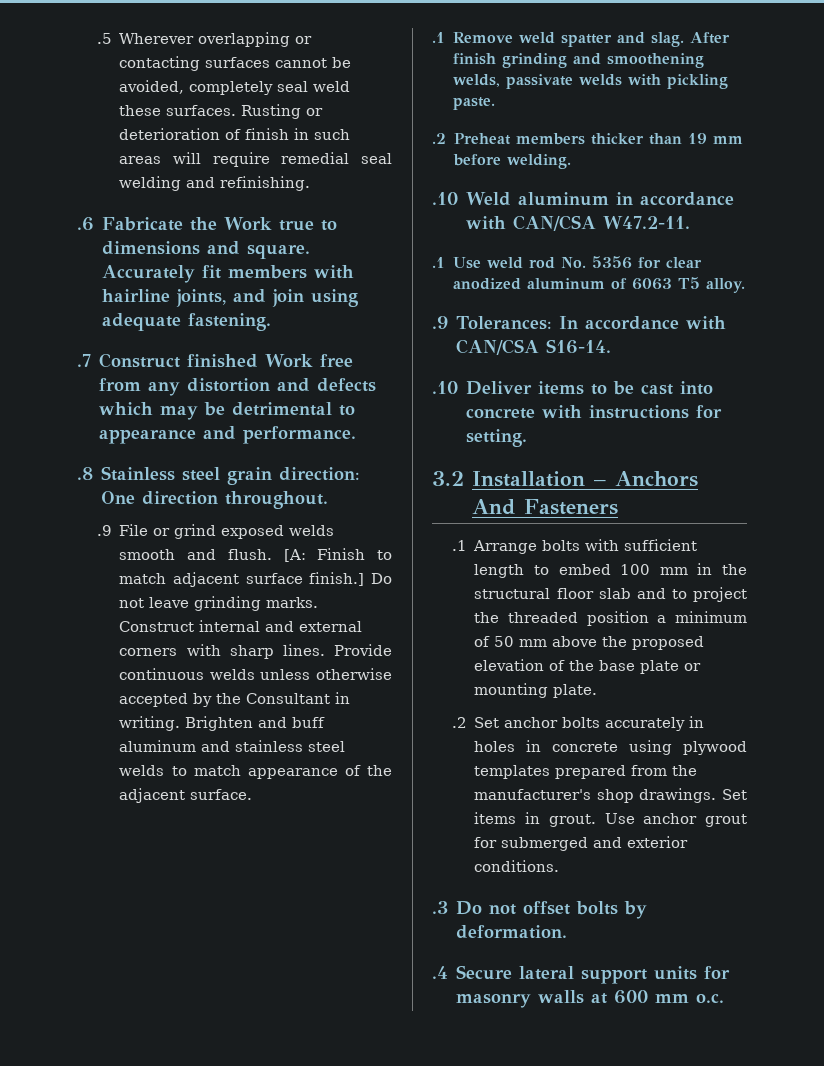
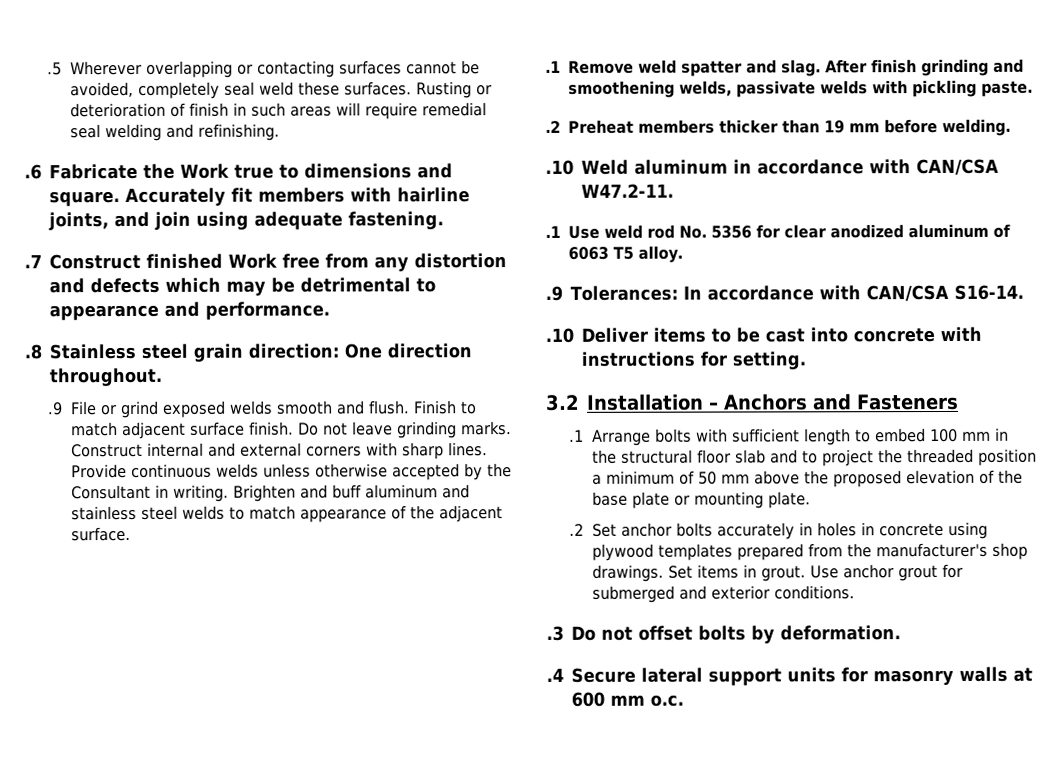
[283,549,306,562] [A: -> (410, 407) none
[309,572,365,586] finish.] -> [248,421,294,436] finish.
[471,499,515,515] And -> [813,393,852,411] and

